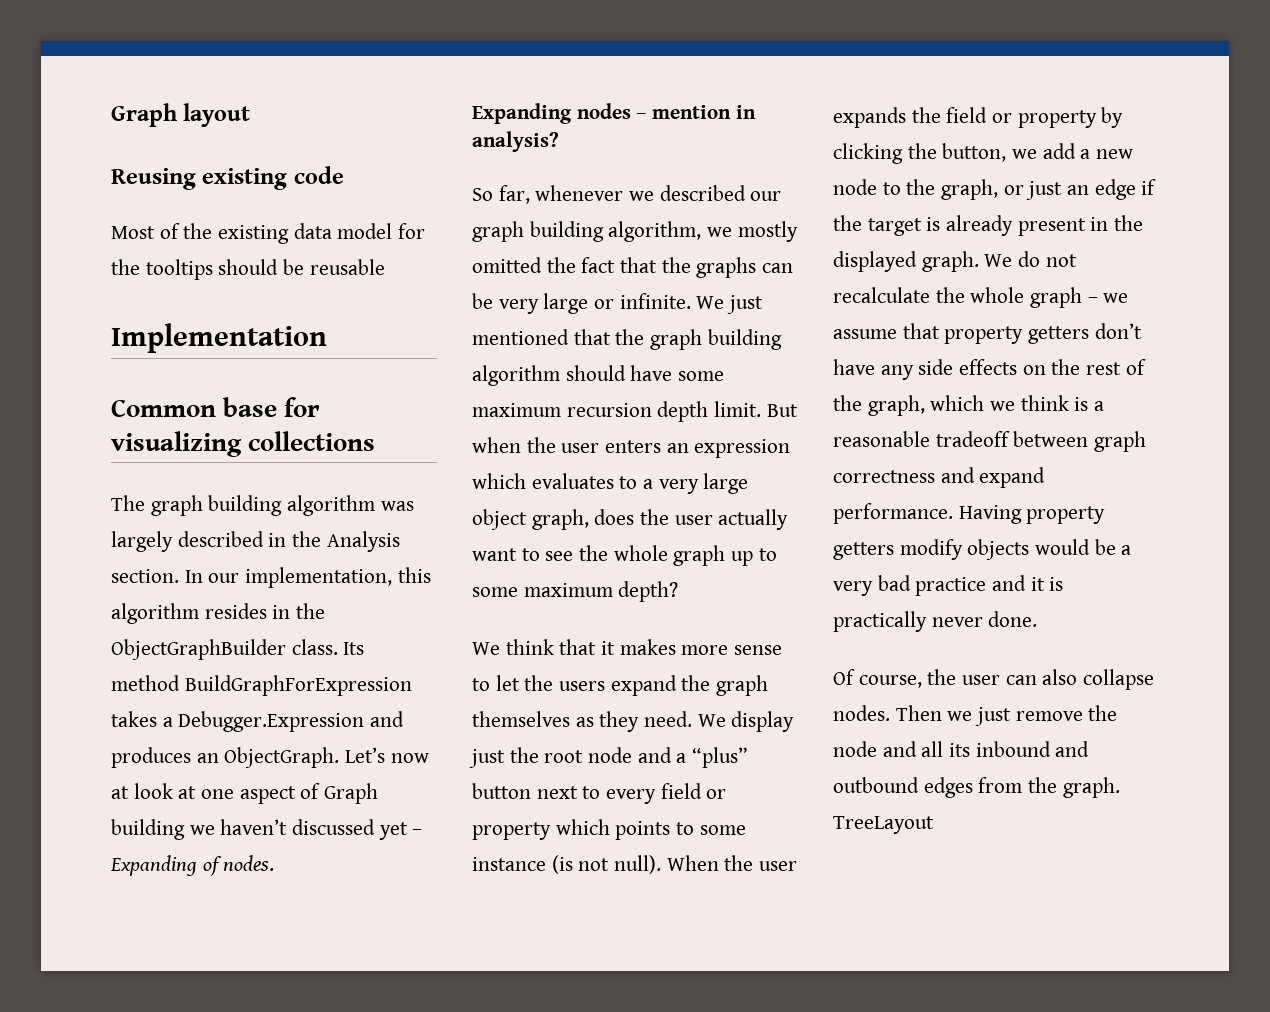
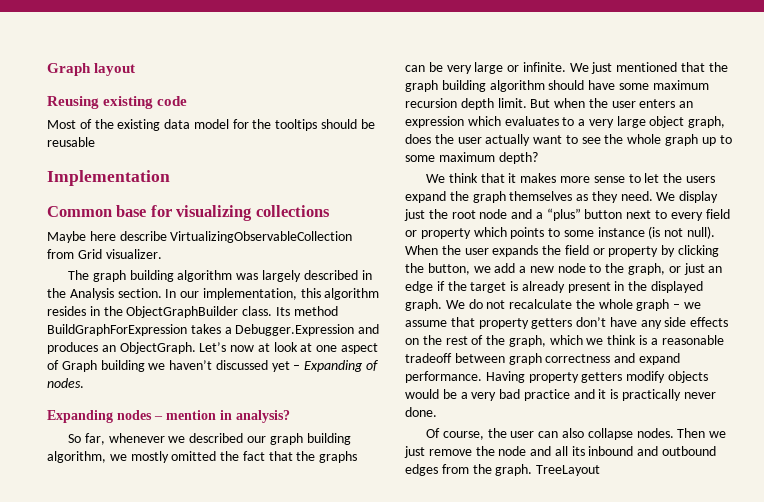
(376, 441) none -> [47,231,353,243] [47,249,162,259] // Maybe here describe VirtualizingObservableCollection from Grid visualizer.

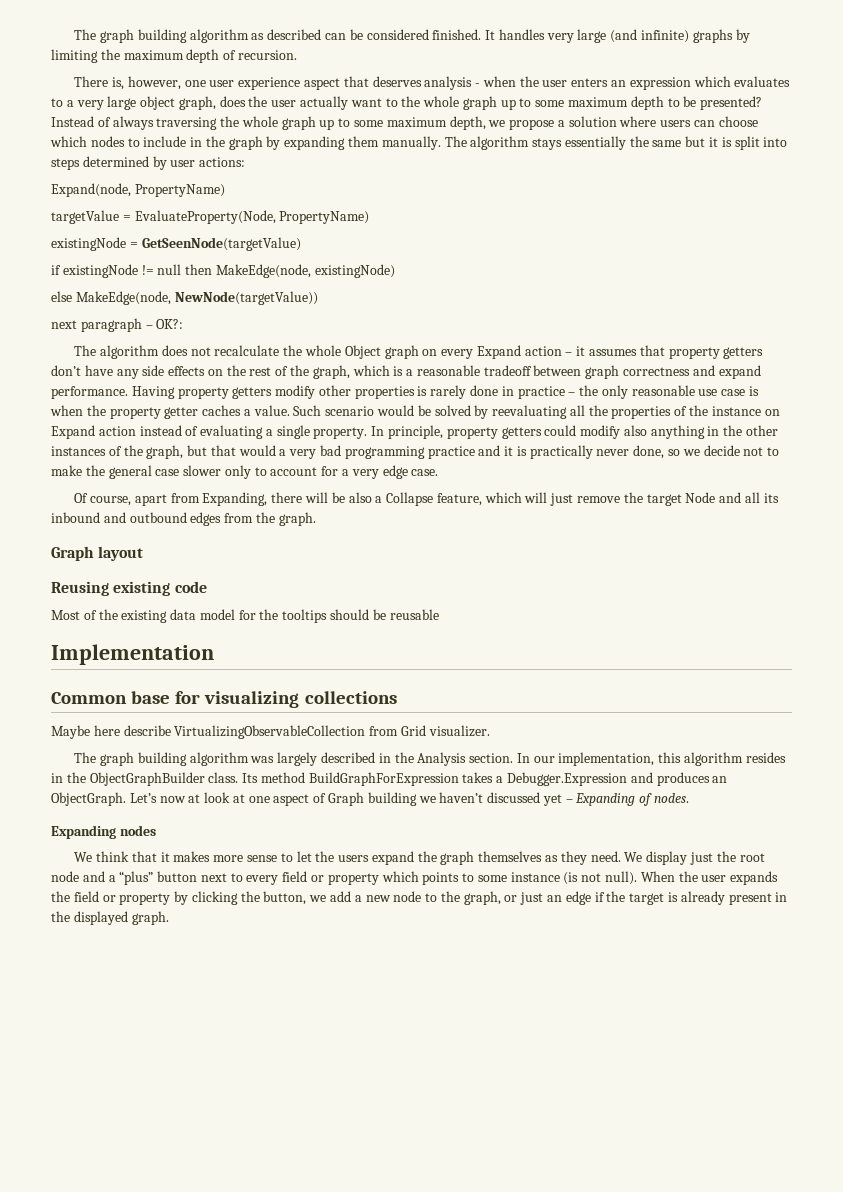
(47, 69) none -> [74,29,750,43] [51,49,297,63] [74,76,791,90] [51,96,763,110] [51,116,758,130] [50,136,788,150] [51,156,246,170] [51,183,225,197] [51,210,370,224] [51,237,301,251] [51,264,395,278] [51,291,318,305] [51,318,184,332] [74,345,764,359] [51,365,761,379] [51,385,760,399] [50,405,780,419] [51,425,779,439] [51,445,780,459] [51,465,439,479] [74,492,779,506] [51,512,316,526] The graph building algorithm as described can be considered finished. It handles very large (and infinite) graphs by limiting the maximum depth of recursion. // There is, however, one user experience aspect that deserves analysis - when the user enters an expression which evaluates to a very large object graph, does the user actually want to the whole graph up to some maximum depth to be presented? Instead of always traversing the whole graph up to some maximum depth, we propose a solution where users can choose which nodes to include in the graph by expanding them manually. The algorithm stays essentially the same but it is split into steps determined by user actions: // Expand(node, PropertyName) // targetValue = EvaluateProperty(Node, PropertyName) // existingNode = GetSeenNode(targetValue) // if existingNode != null then MakeEdge(node, existingNode) // else MakeEdge(node, NewNode(targetValue)) // next paragraph – OK?: // The algorithm does not recalculate the whole Object graph on every Expand action – it assumes that property getters don’t have any side effects on the rest of the graph, which is a reasonable tradeoff between graph correctness and expand performance. Having property getters modify other properties is rarely done in practice – the only reasonable use case is when the property getter caches a value. Such scenario would be solved by reevaluating all the properties of the instance on Expand action instead of evaluating a single property. In principle, property getters could modify also anything in the other instances of the graph, but that would a very bad programming practice and it is practically never done, so we decide not to make the general case slower only to account for a very edge case. // Of course, apart from Expanding, there will be also a Collapse feature, which will just remove the target Node and all its inbound and outbound edges from the graph. //
[154,410,290,423] [68,433,351,445] [47,451,358,463] [405,62,728,74] [405,80,709,92] [405,98,694,110] [405,116,726,128] [405,134,732,146] [405,152,538,164] – mention in analysis? // So far, whenever we described our graph building algorithm, we mostly omitted the fact that the graphs can be very large or infinite. We just mentioned that the graph building algorithm should have some maximum recursion depth limit. But when the user enters an expression which evaluates to a very large object graph, does the user actually want to see the whole graph up to some maximum depth? -> (156, 830) none
[445,299,702,311] [405,317,729,329] [405,335,724,347] [405,353,680,365] [405,371,708,383] [405,389,716,401] [405,407,437,417] [426,428,727,440] [404,446,717,458] [405,464,601,476] We do not recalculate the whole graph – we assume that property getters don’t have any side effects on the rest of the graph, which we think is a reasonable tradeoff between graph correctness and expand performance. Having property getters modify objects would be a very bad practice and it is practically never done. // Of course, the user can also collapse nodes. Then we just remove the node and all its inbound and outbound edges from the graph. TreeLayout -> (169, 918) none

